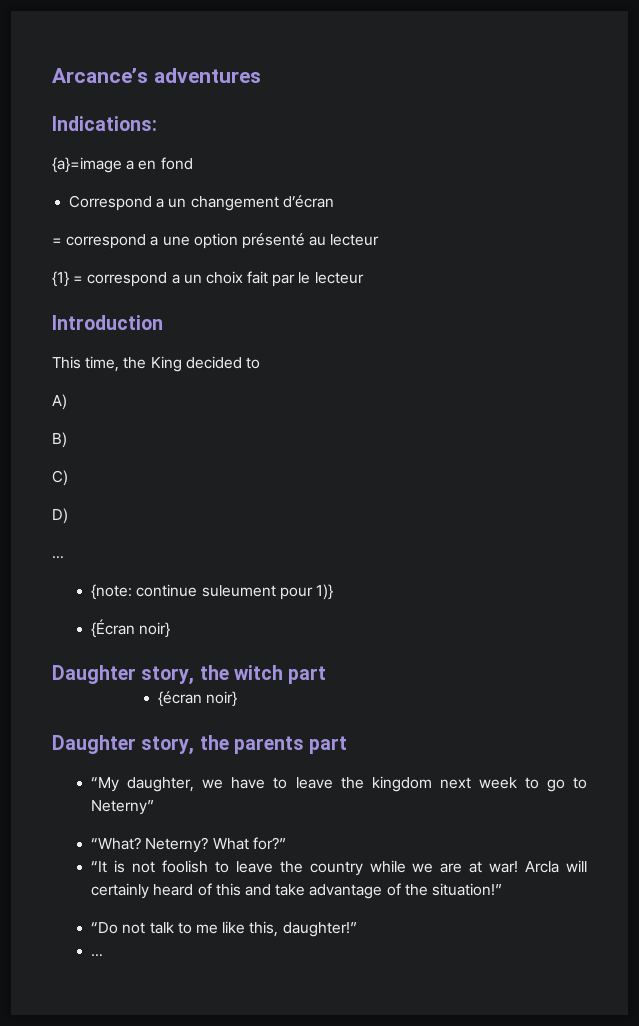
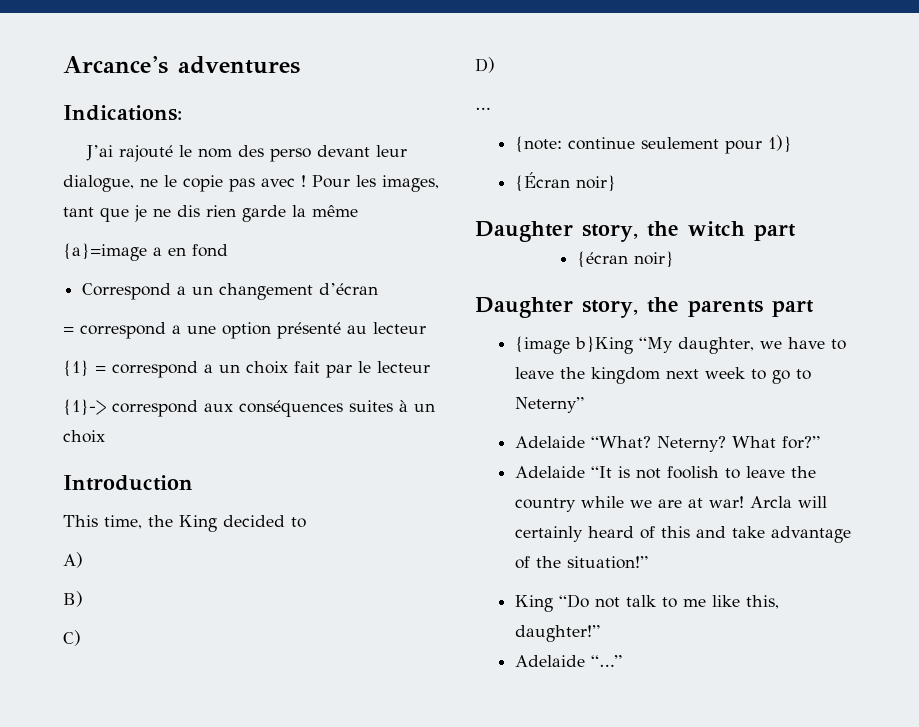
(157, 123) none -> [86,145,408,162] [63,175,439,192] [63,205,358,222] // J’ai rajouté le nom des perso devant leur dialogue, ne le copie pas avec ! Pour les images, tant que je ne dis rien garde la même
(364, 278) none -> [63,399,435,417] [63,430,105,443] // {1}-> correspond aux conséquences suites à un choix
[201,585,276,597] suleument -> [640,137,719,149] seulement
(348, 745) none -> [514,336,633,354] {image b}King
(155, 807) none -> [514,436,585,448] Adelaide
(286, 843) none -> [514,466,585,478] Adelaide
(502, 889) none -> [514,595,553,612] King
[91,954,104,957] … -> [514,655,622,667] Adelaide “…”

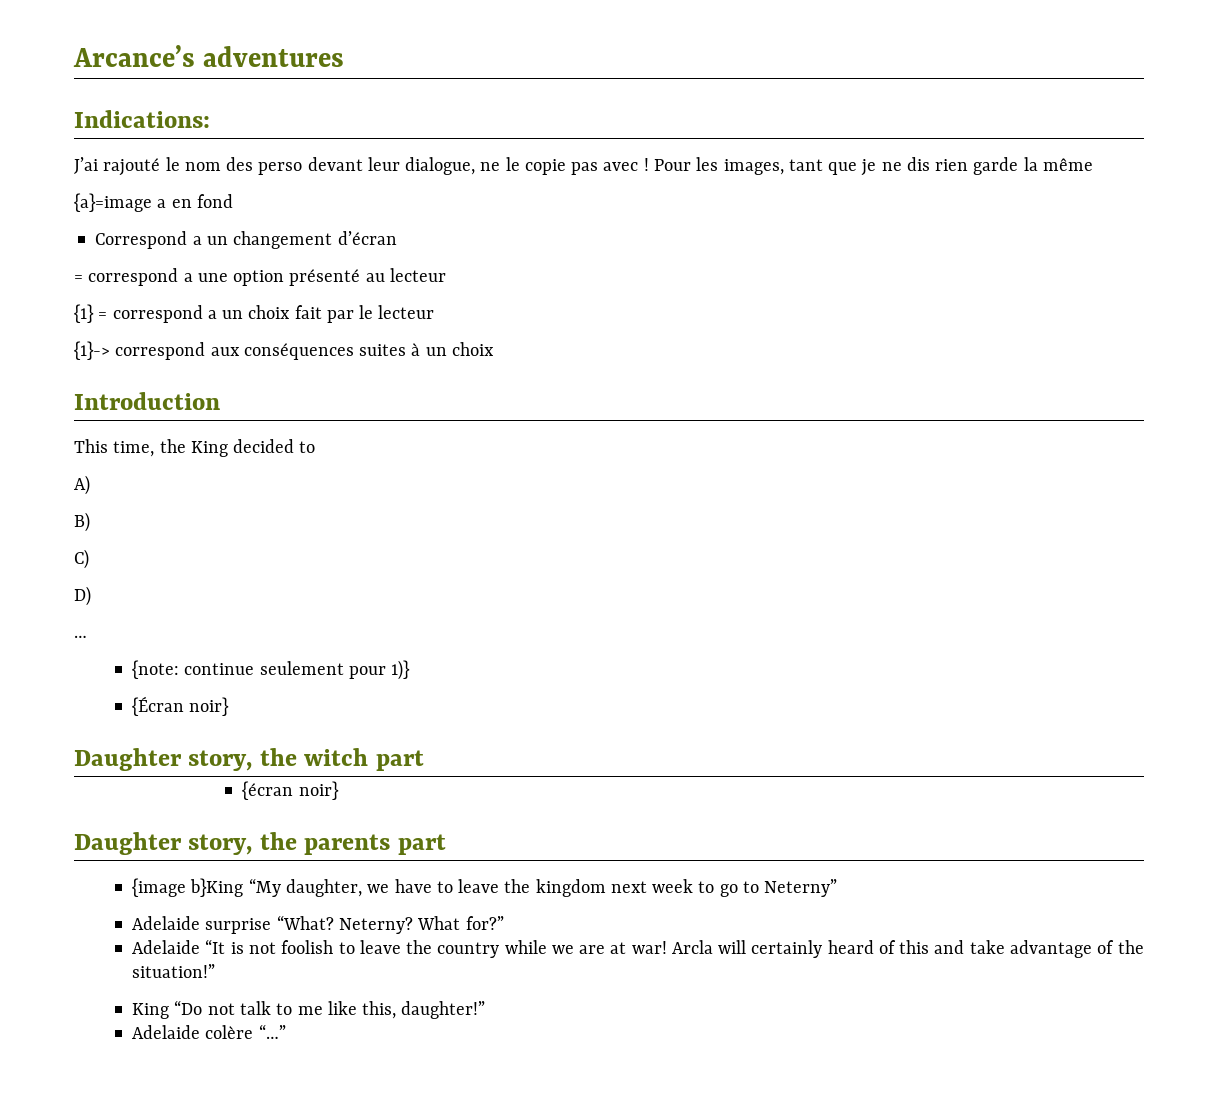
(585, 442) none -> [205,918,272,934] surprise
(585, 661) none -> [205,1025,254,1039] colère

